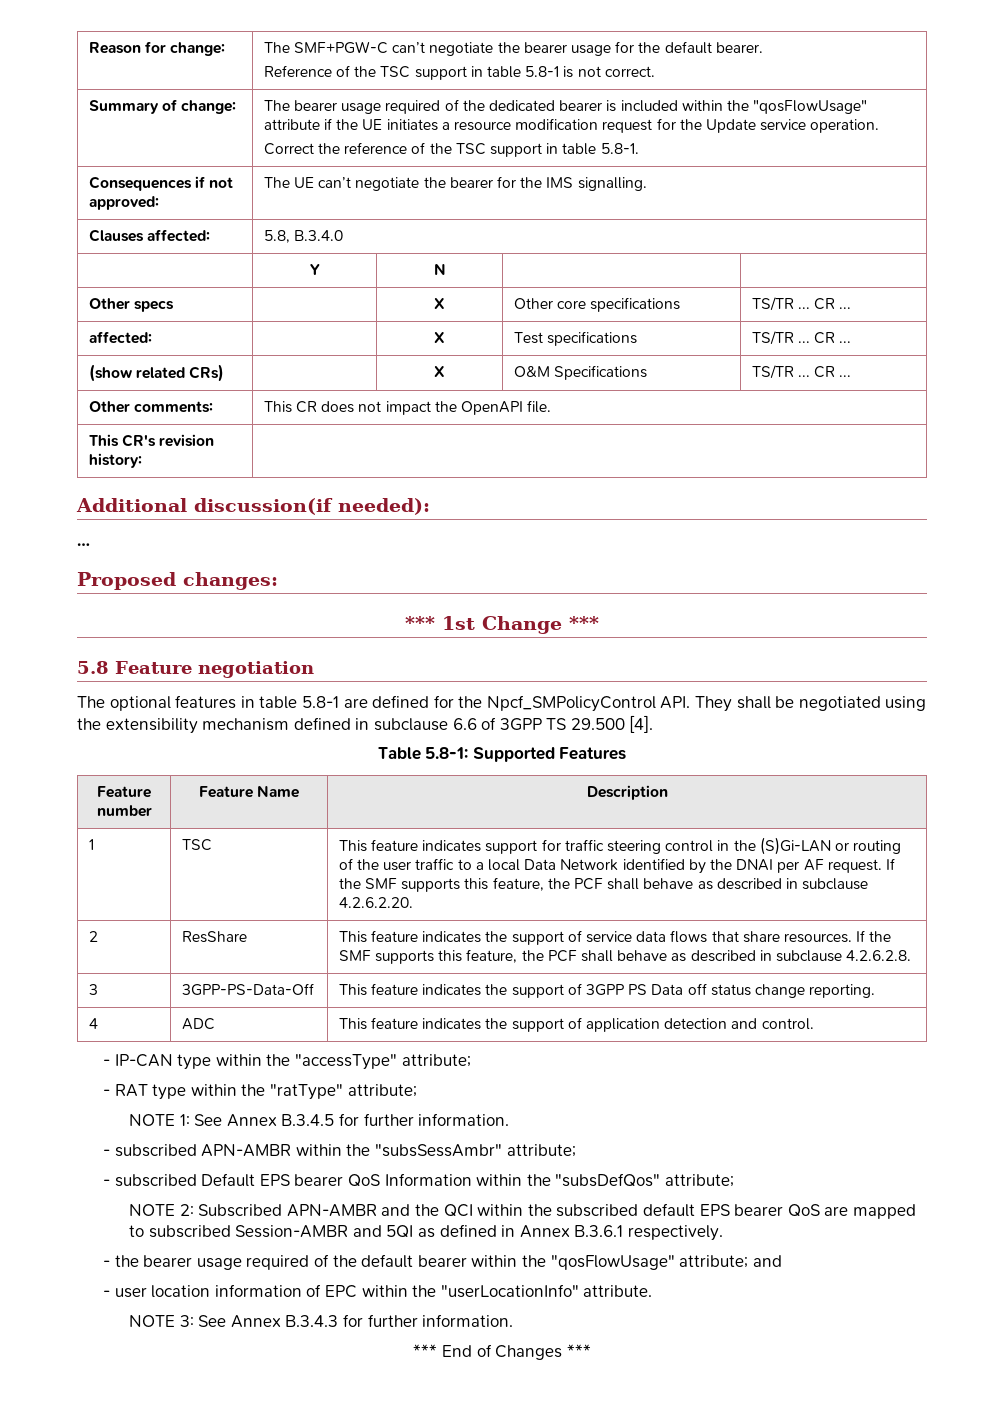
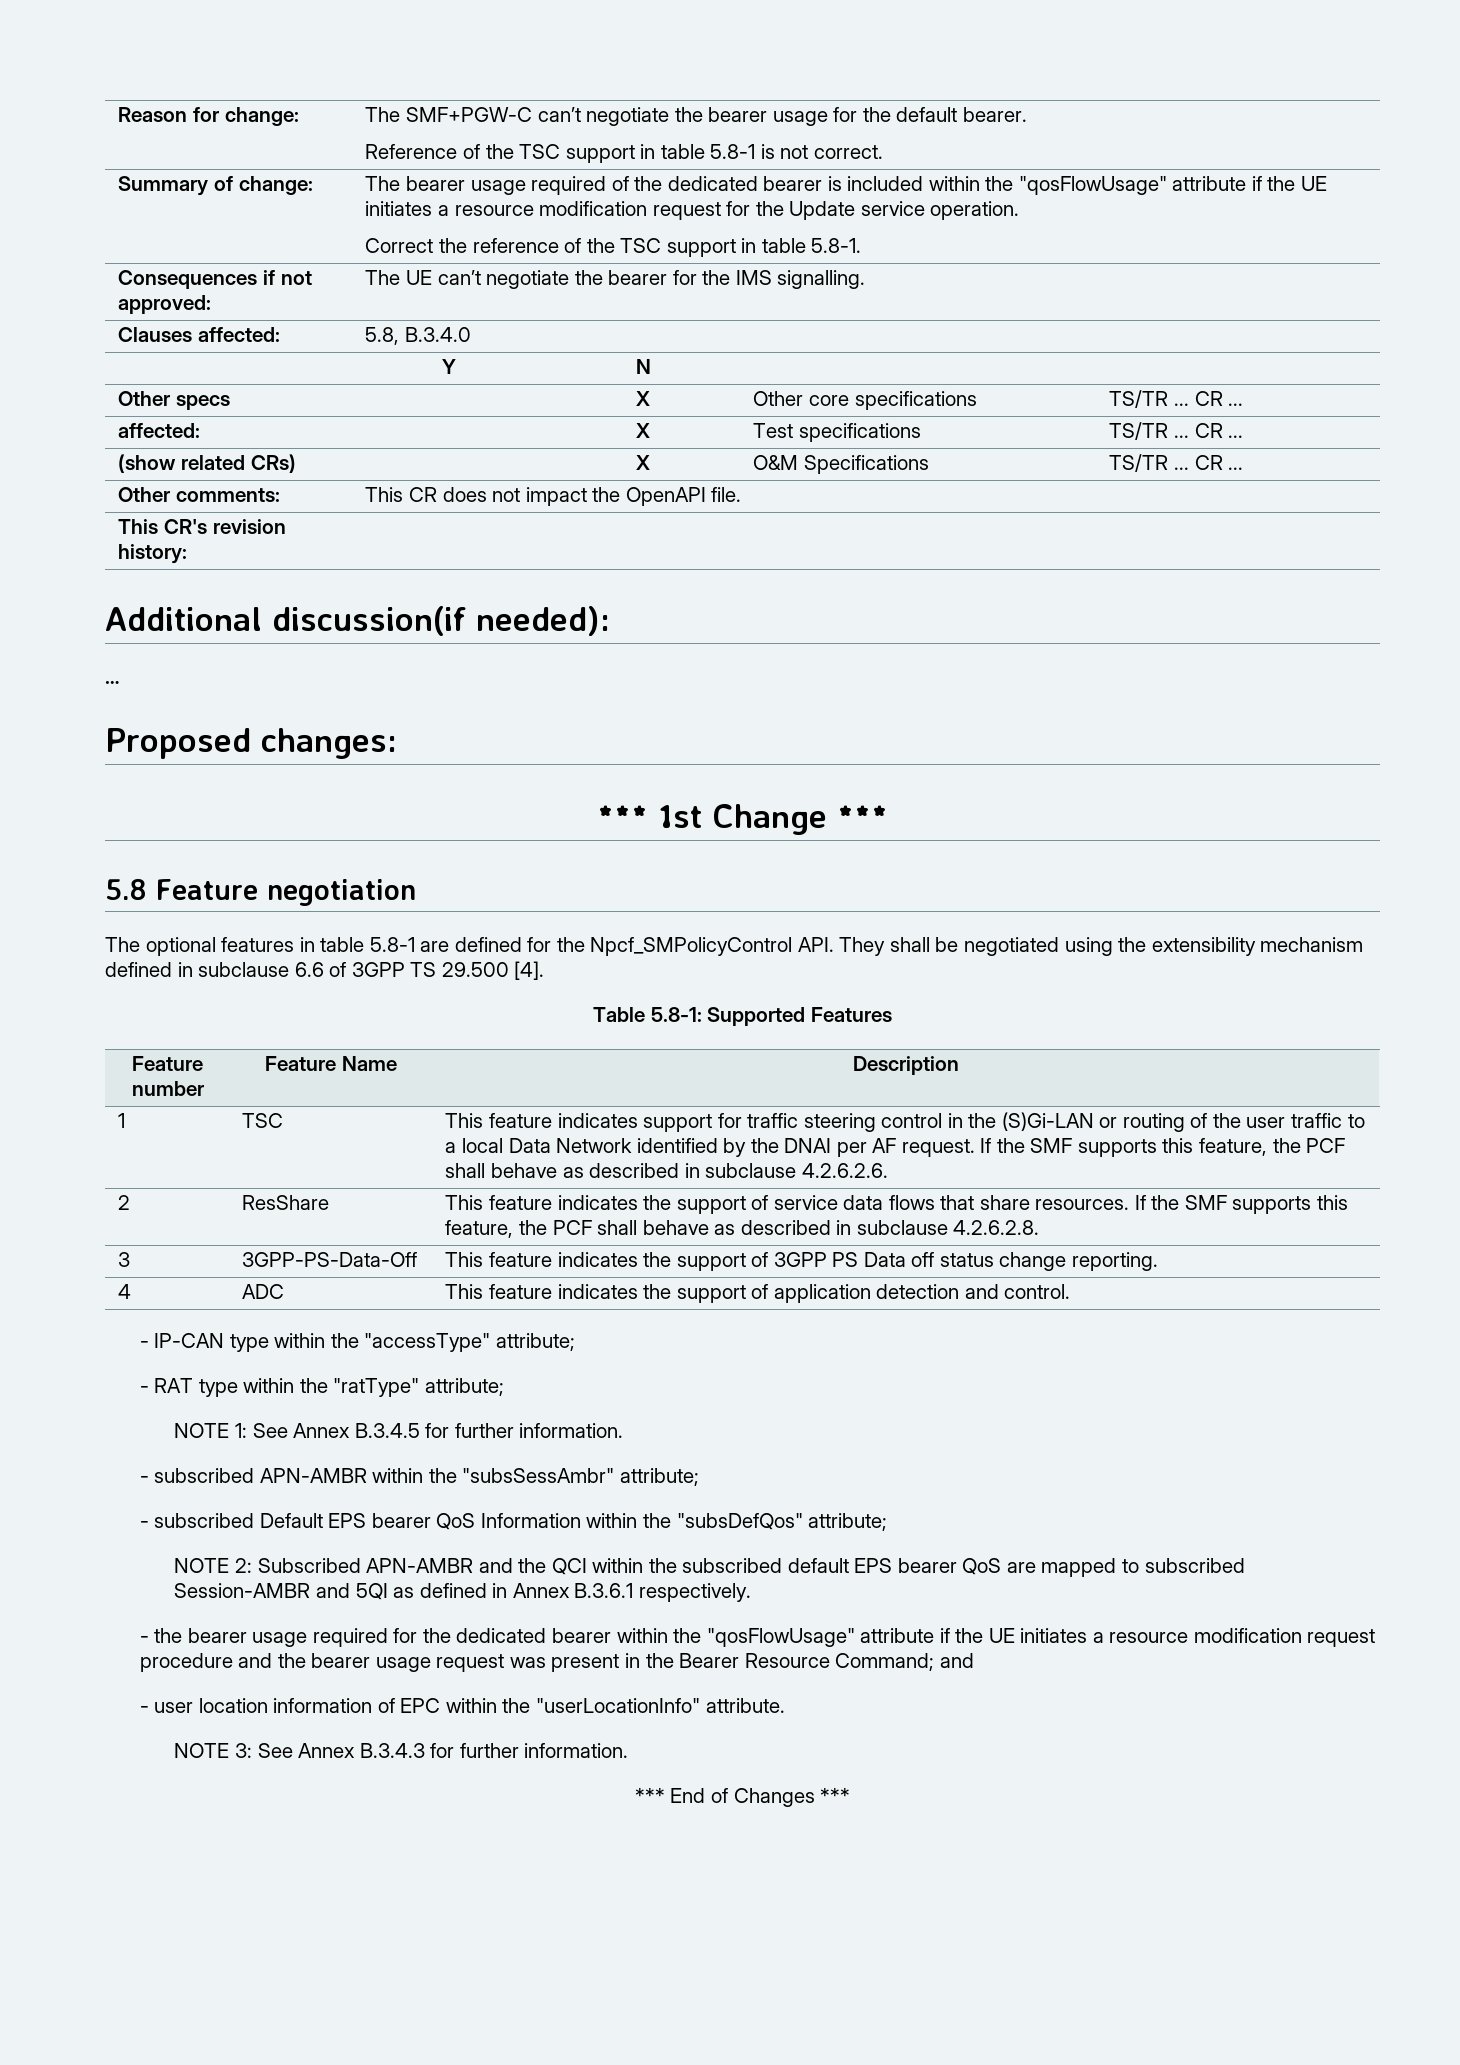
[338,897,413,908] 4.2.6.2.20. -> [801,1163,888,1178] 4.2.6.2.6.
[313,1254,414,1268] of the default -> [393,1628,547,1643] for the dedicated
[679,1255,749,1268] attribute; -> [860,1628,1376,1647] [139,1653,935,1672] attribute if the UE initiates a resource modification request procedure and the bearer usage request was present in the Bearer Resource Command;

